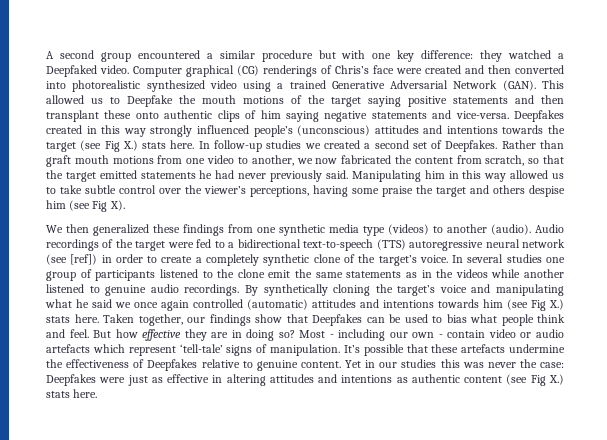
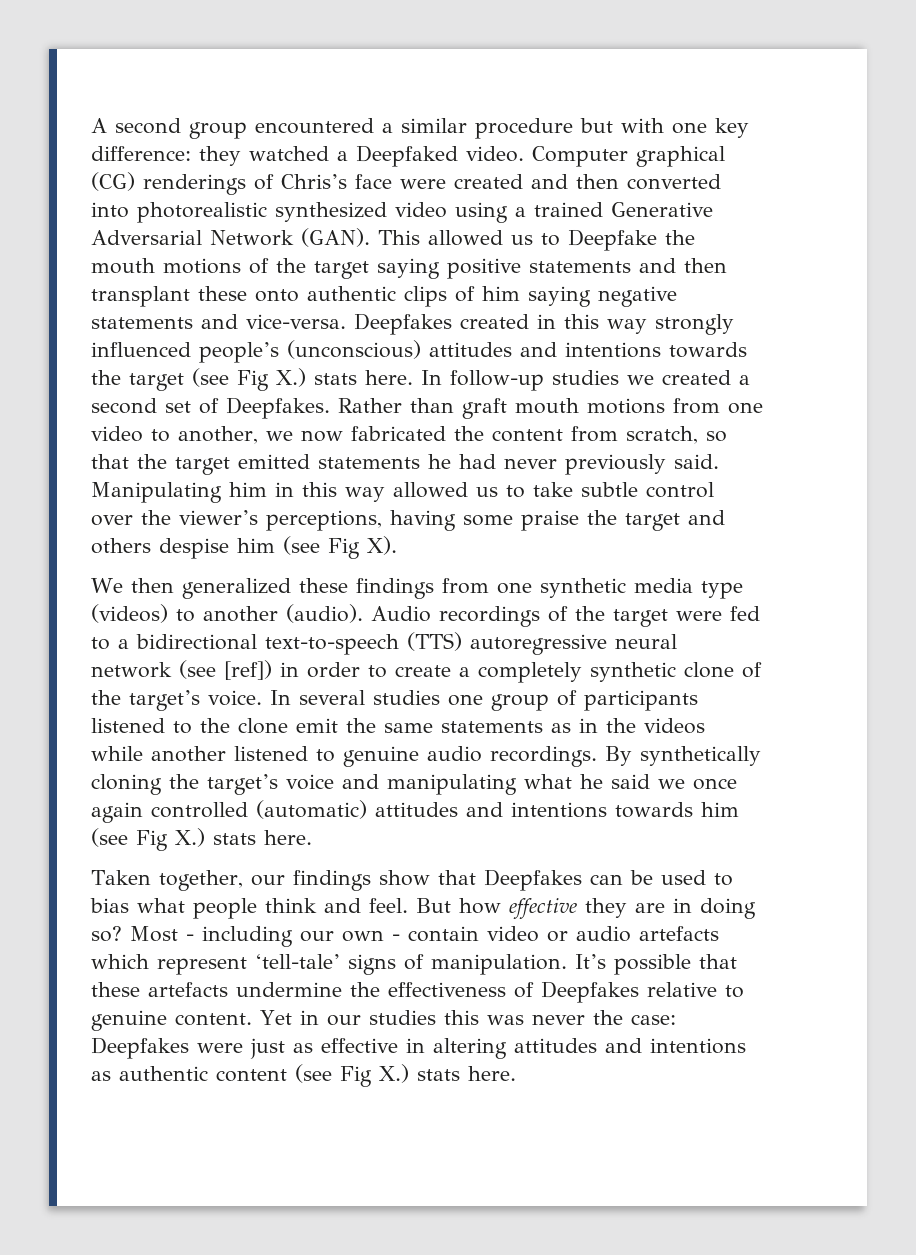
(99, 318) none -> (312, 837) //

